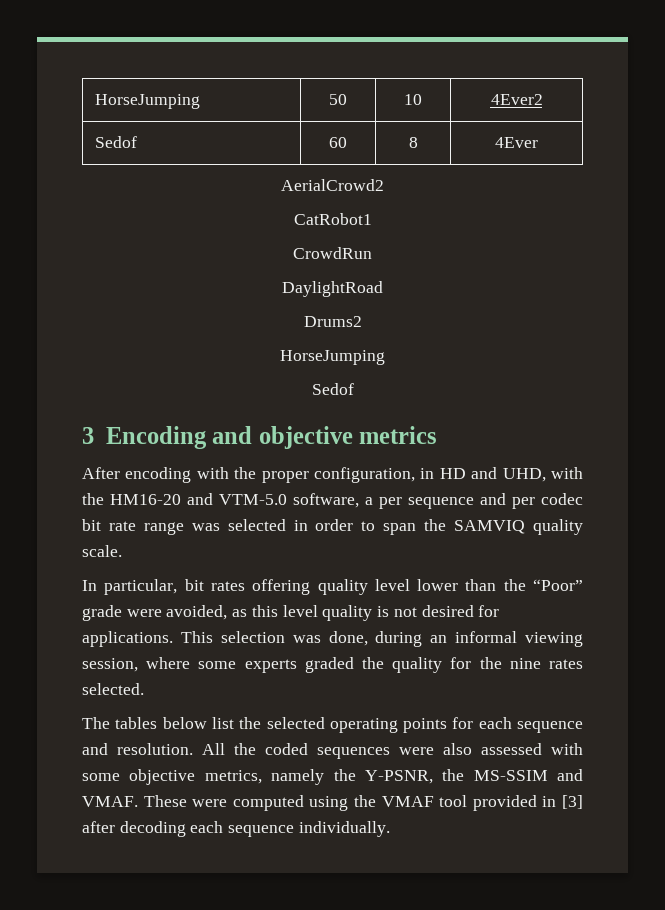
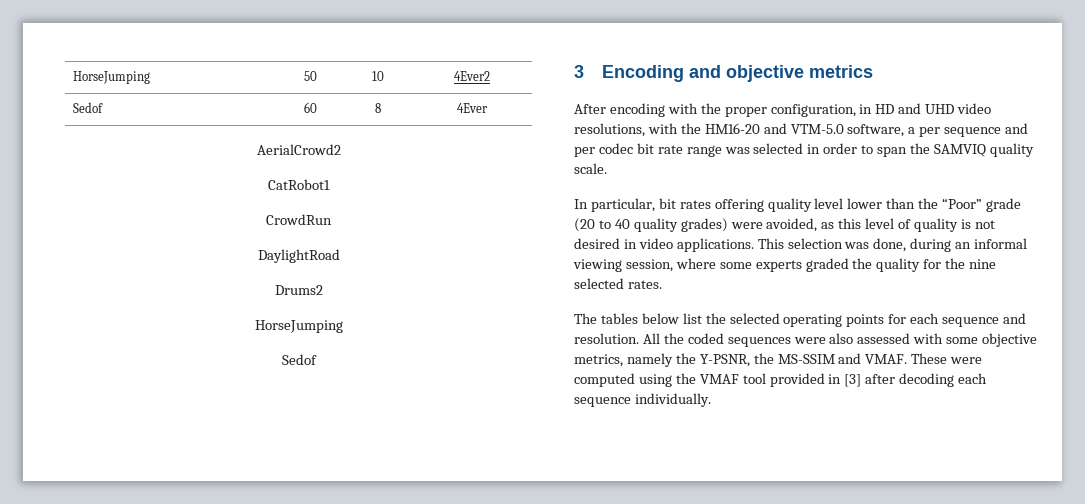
[502,468,546,482] UHD, -> [925,103,992,114] [574,123,645,137] UHD video resolutions,
(122, 613) none -> [574,218,728,232] (20 to 40 quality grades)
(318, 611) none -> [898,219,912,229] of
[478,605,500,617] for -> [623,238,673,249] in video
[548,659,583,669] [82,683,144,695] rates selected. -> [574,278,662,289] selected rates.

